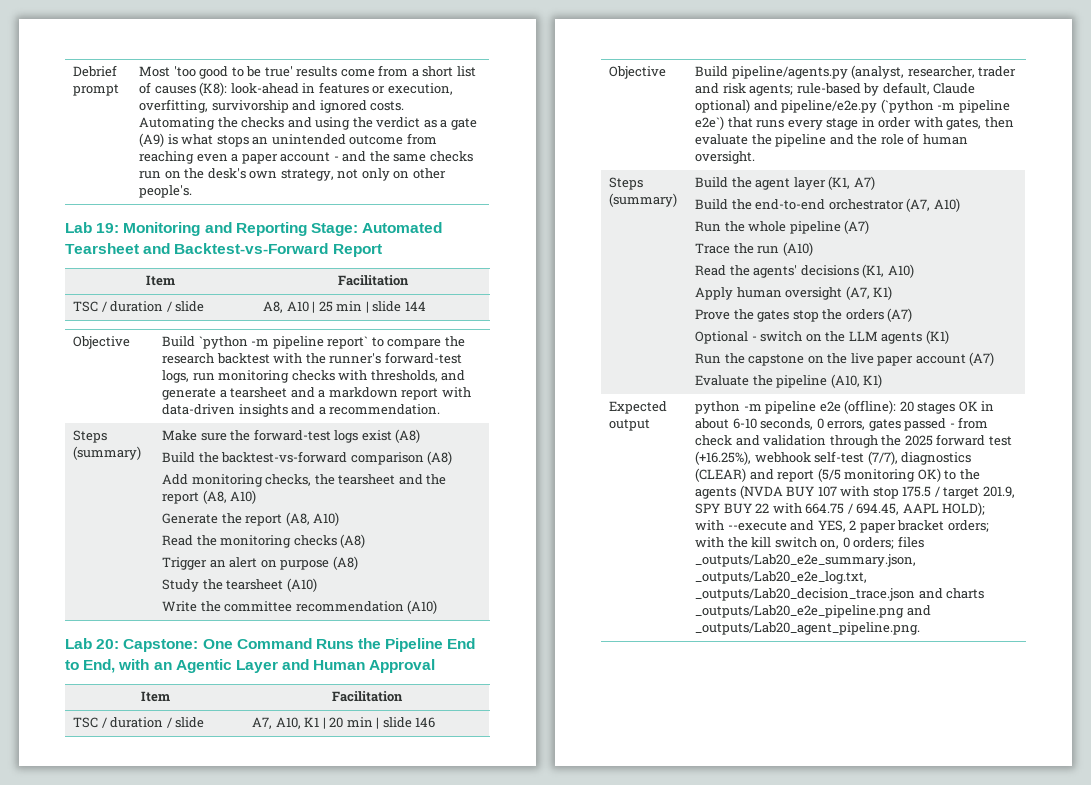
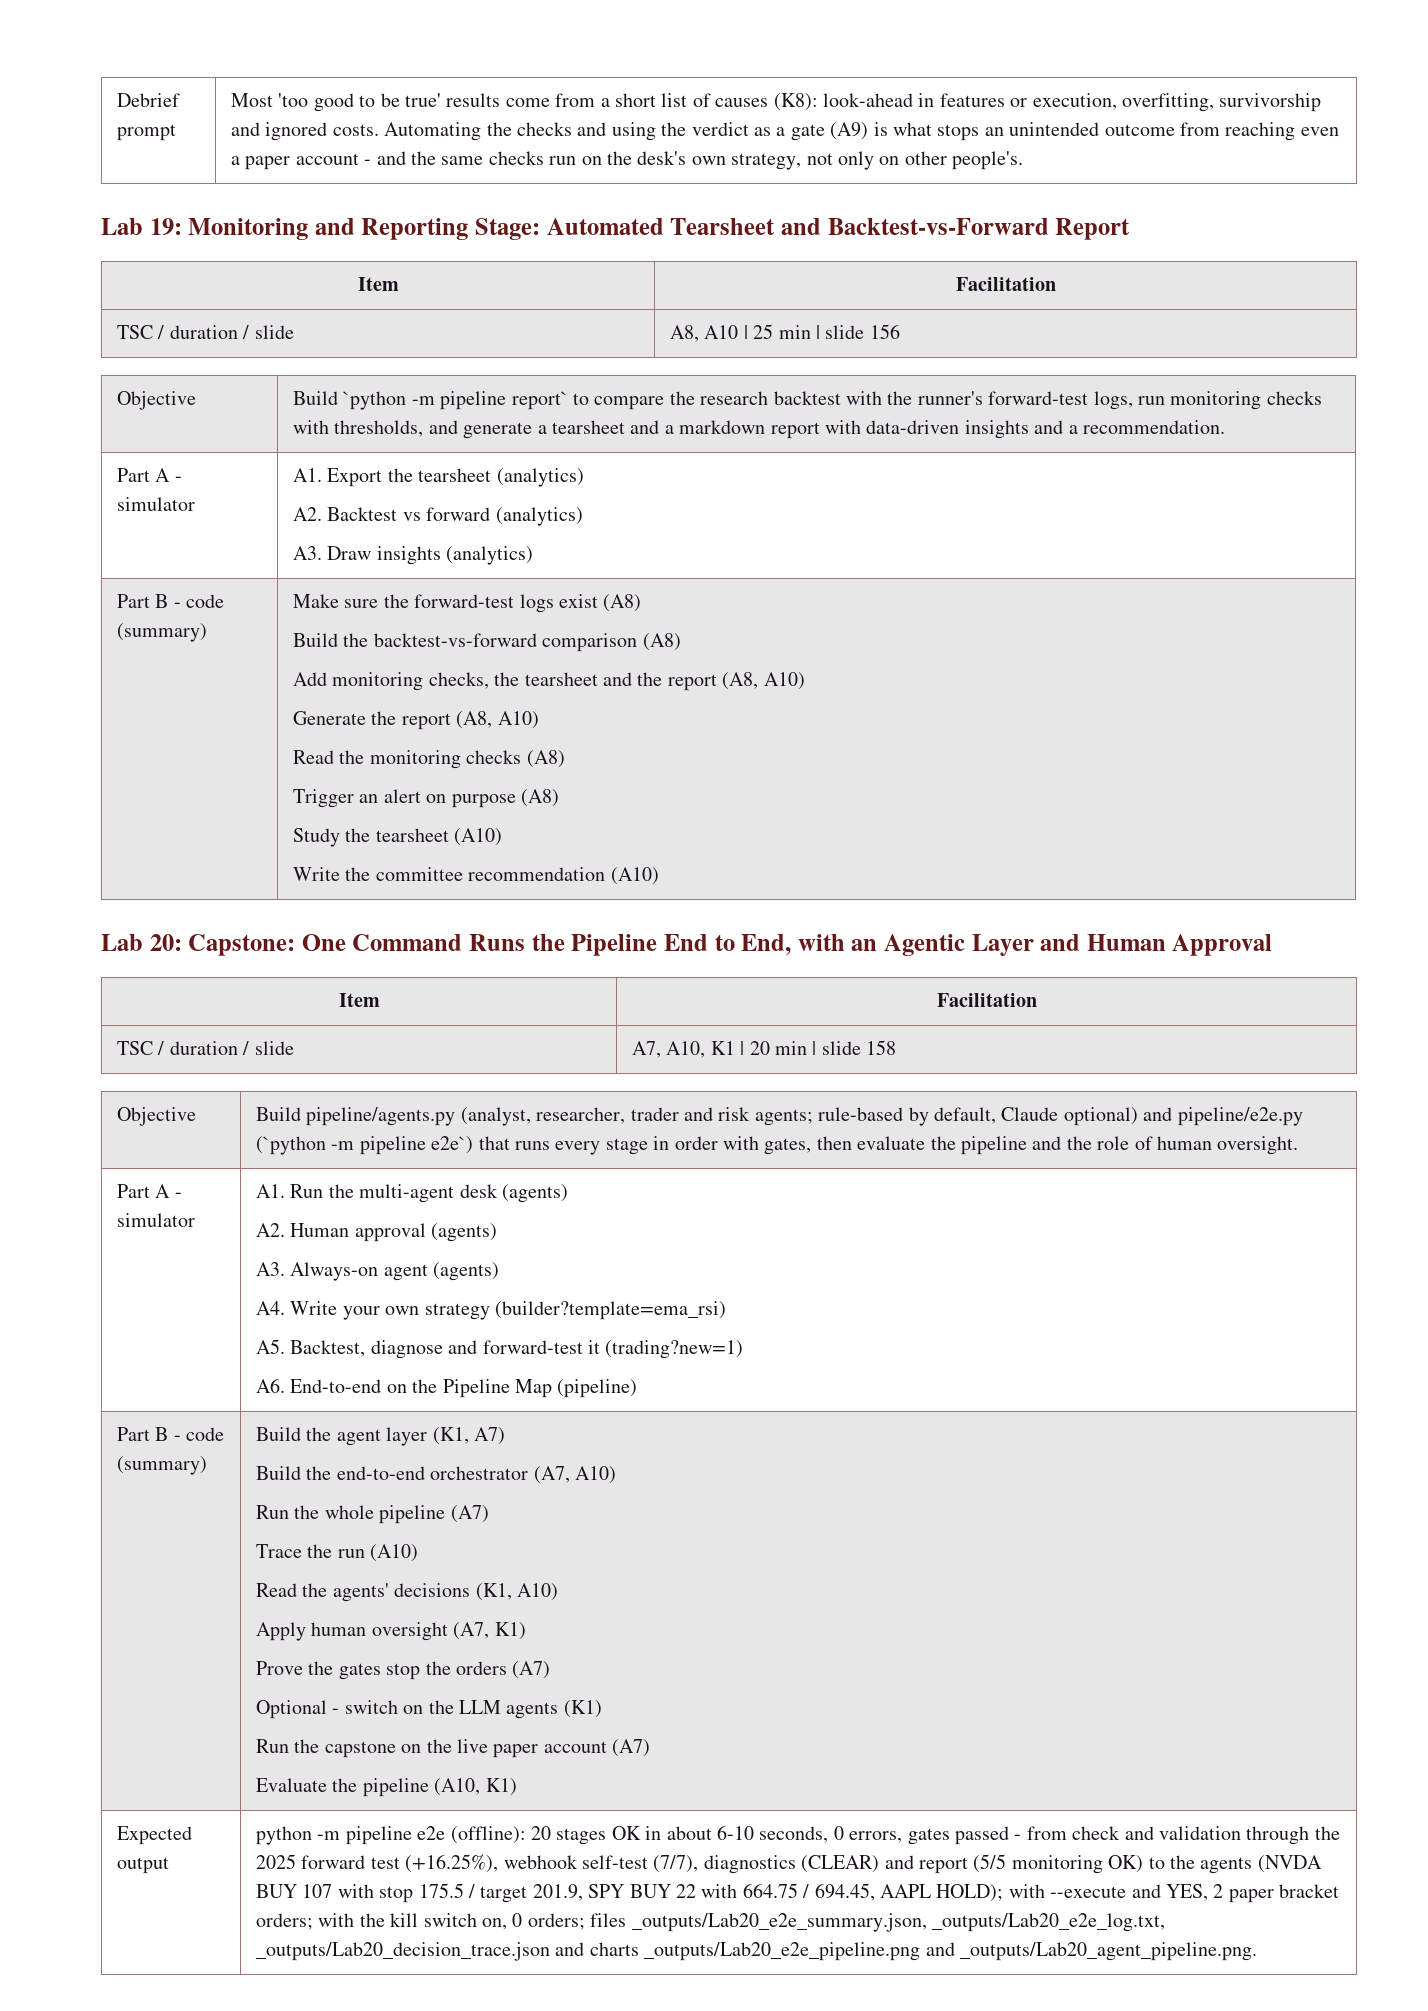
[404,301,426,311] 144 -> [869,324,900,339] 156
[73,430,108,443] Steps -> [117,468,182,482] [117,497,196,511] [293,468,584,487] [293,507,583,526] [293,546,534,565] [117,594,225,608] Part A - simulator | A1. Export the tearsheet (analytics) // A2. Backtest vs forward (analytics) // A3. Draw insights (analytics) // Part B - code
[415,717,436,728] 146 -> [866,1040,897,1055] 158
[609,177,644,190] Steps -> [117,1184,182,1198] [117,1213,196,1227] [256,1184,569,1203] [256,1223,498,1242] [256,1262,500,1281] [256,1301,727,1320] [256,1339,744,1359] [256,1378,638,1398] [117,1427,225,1441] Part A - simulator | A1. Run the multi-agent desk (agents) // A2. Human approval (agents) // A3. Always-on agent (agents) // A4. Write your own strategy (builder?template=ema_rsi) // A5. Backtest, diagnose and forward-test it (trading?new=1) // A6. End-to-end on the Pipeline Map (pipeline) // Part B - code

